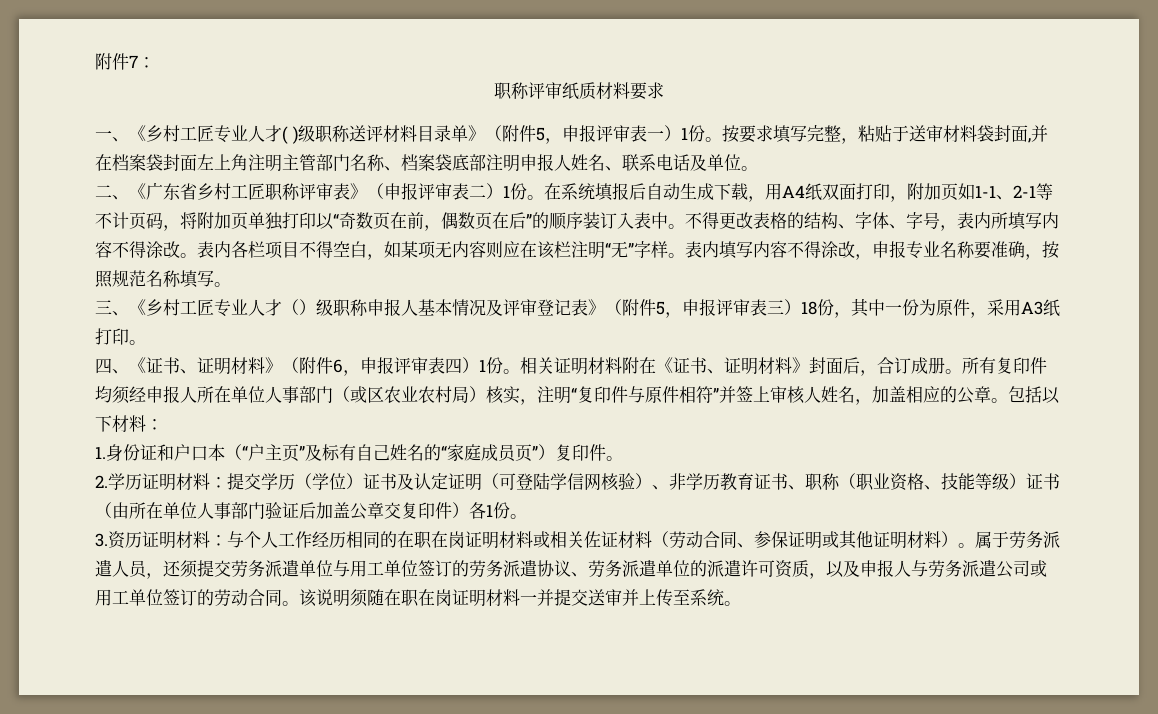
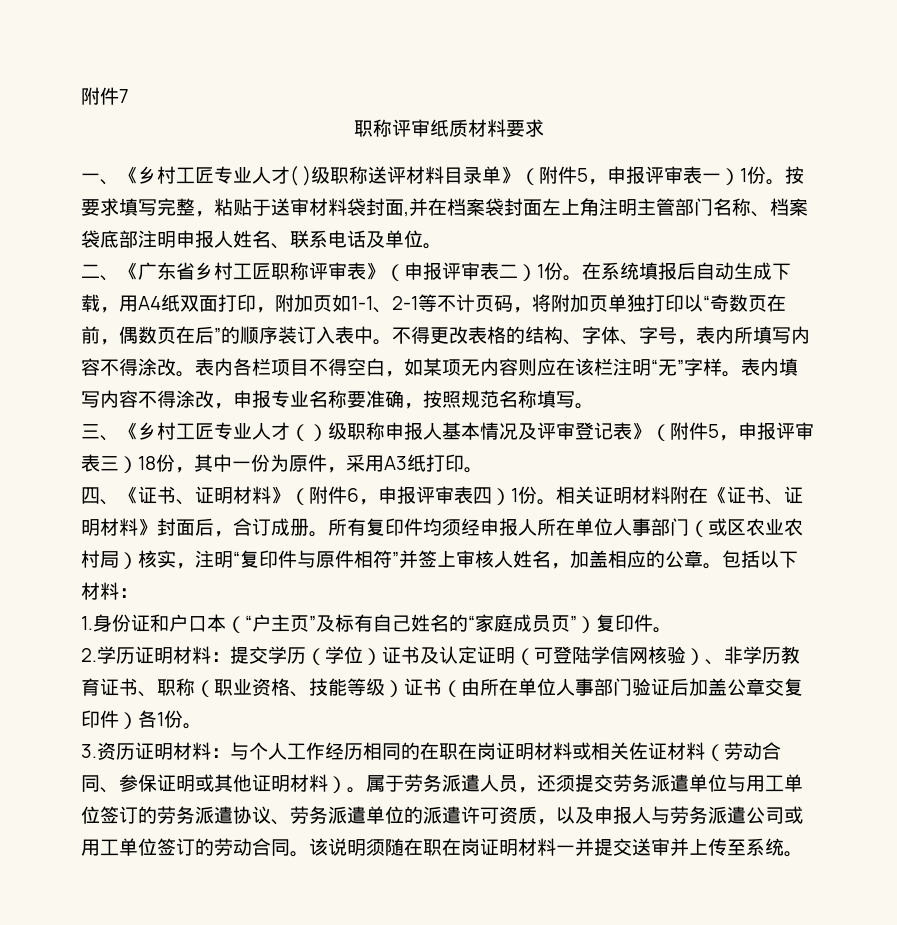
[138,57,155,68] ： -> (129, 96) none

